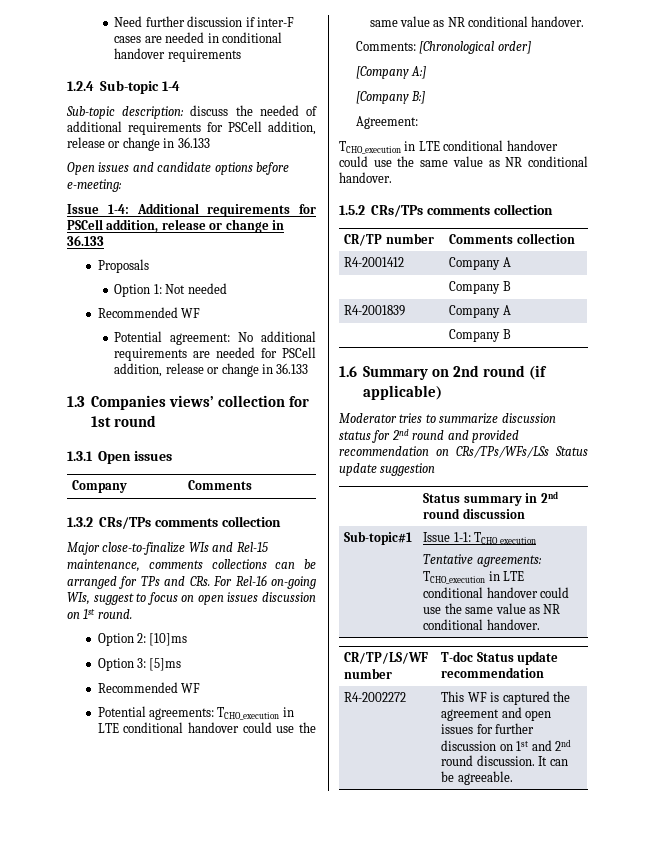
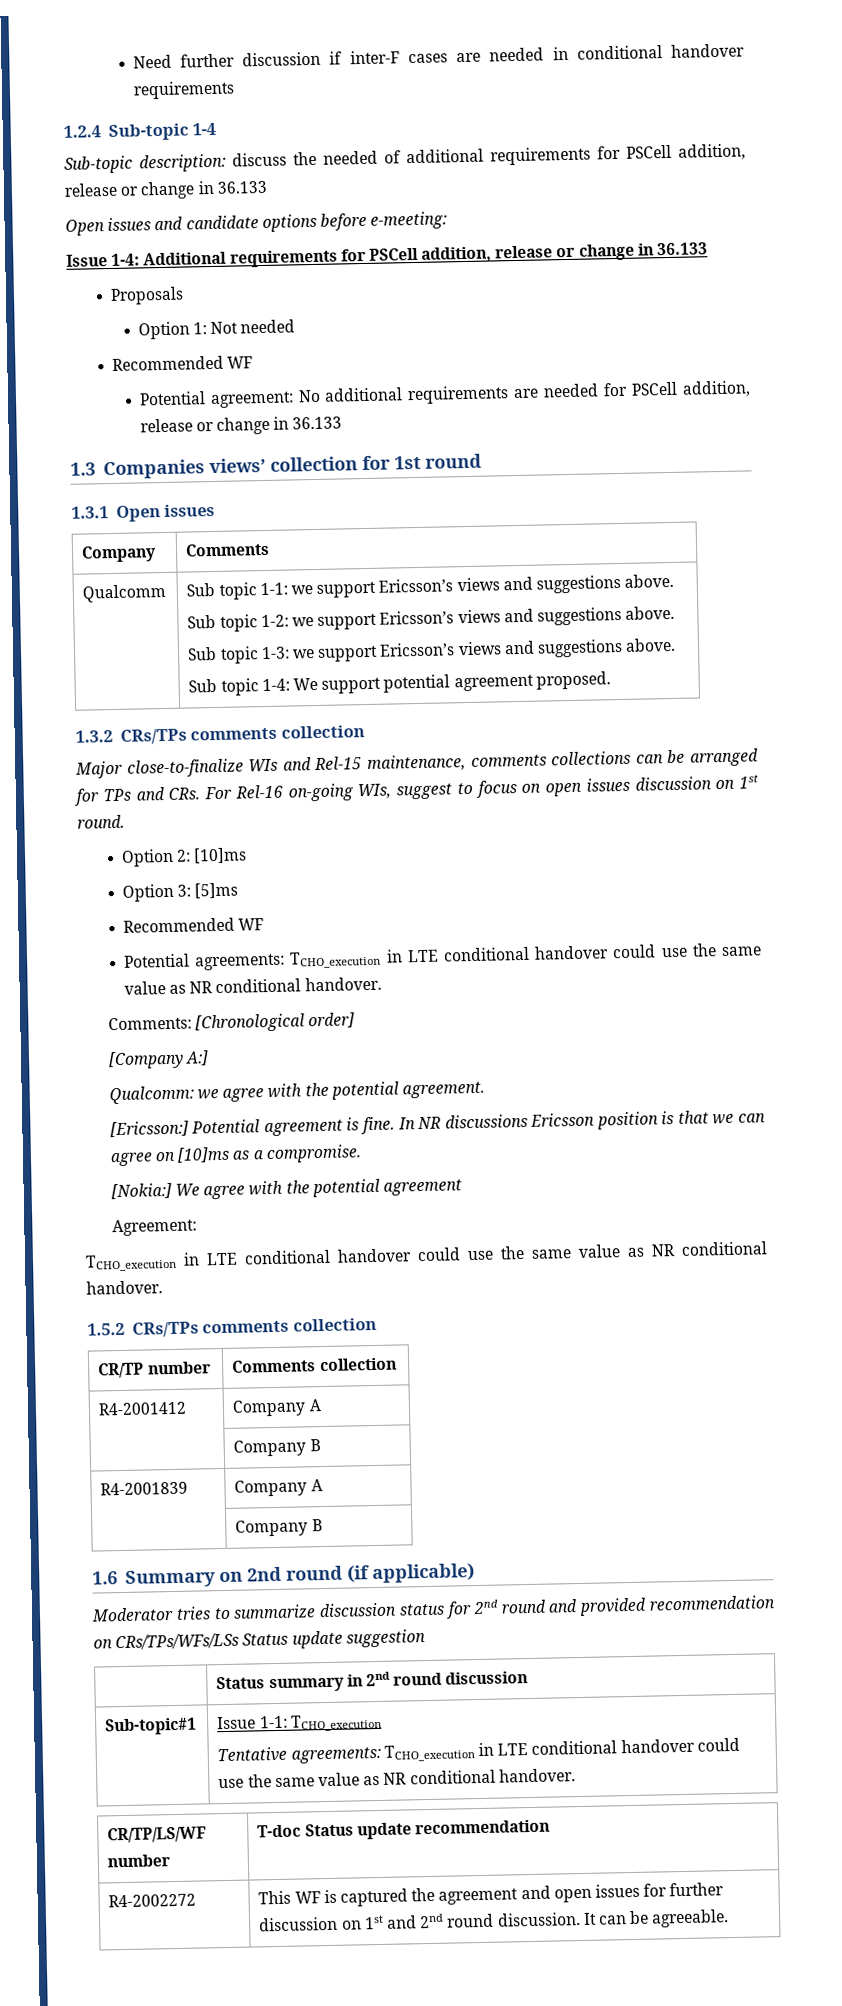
(253, 485) none -> [82,583,168,603] [186,573,675,600] [187,605,676,632] [187,637,677,664] [188,671,611,696] // Qualcomm | Sub topic 1-1: we support Ericsson’s views and suggestions above. // Sub topic 1-2: we support Ericsson’s views and suggestions above. // Sub topic 1-3: we support Ericsson’s views and suggestions above. // Sub topic 1-4: We support potential agreement proposed.
[355,91,426,104] [Company B:] -> [108,1081,485,1105] [109,1110,767,1138] [109,1144,362,1167] [110,1178,462,1200] Qualcomm: we agree with the potential agreement. // [Ericsson:] Potential agreement is fine. In NR discussions Ericsson position is that we can agree on [10]ms as a compromise. // [Nokia:] We agree with the potential agreement

